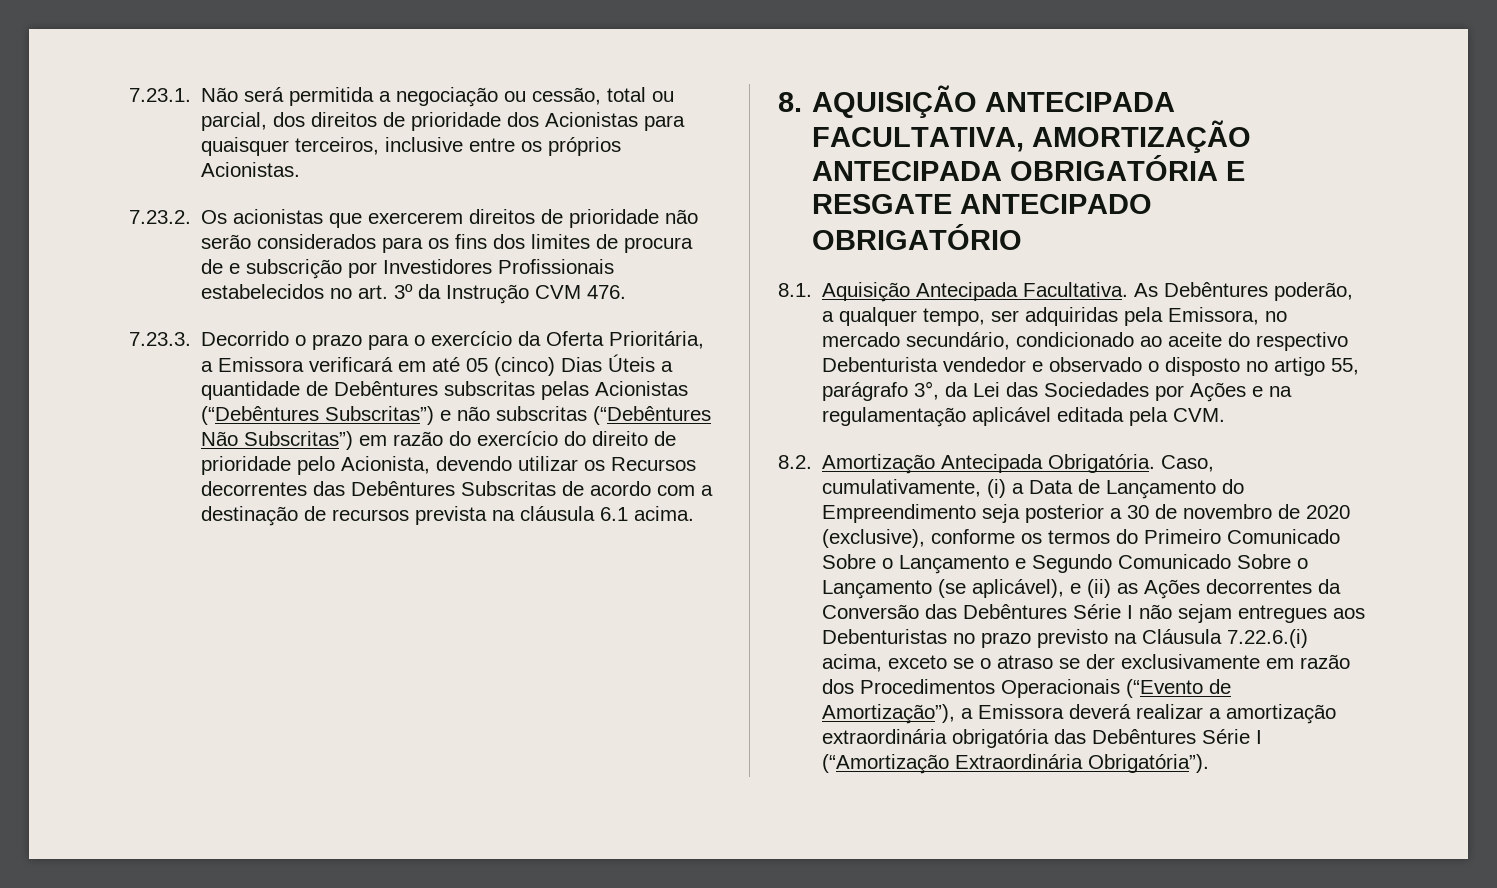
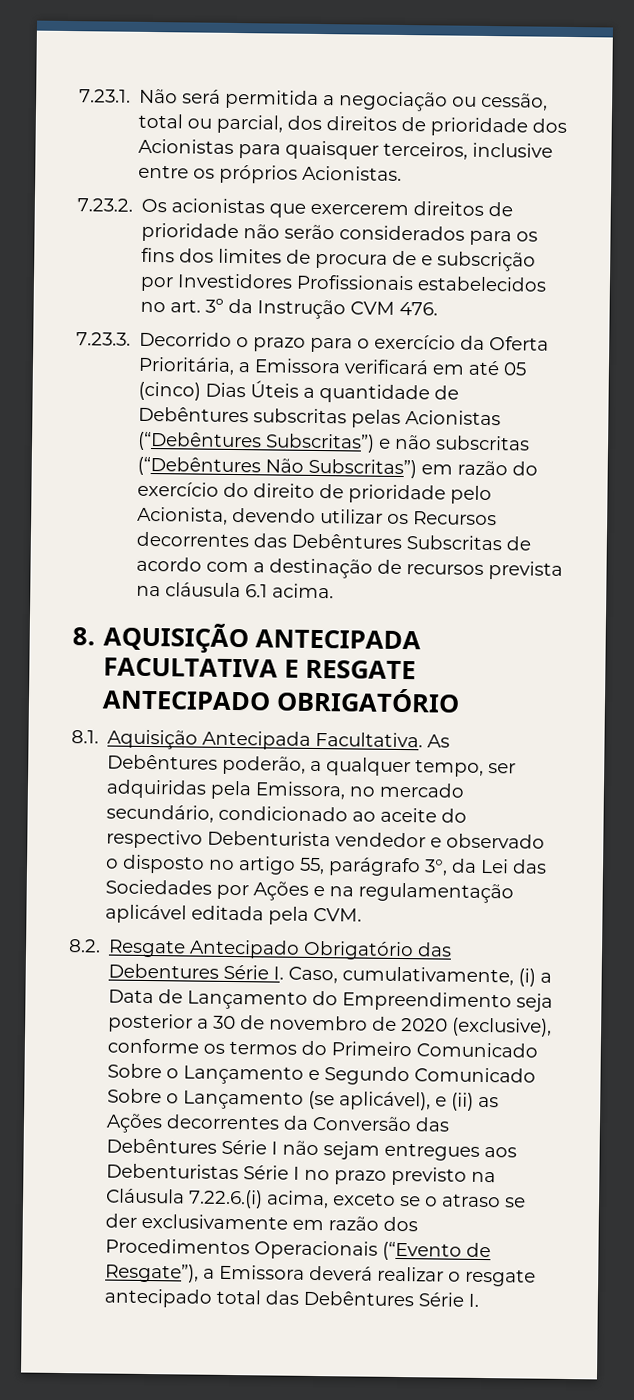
[812,120,1252,153] [812,155,1219,181] FACULTATIVA, AMORTIZAÇÃO ANTECIPADA OBRIGATÓRIA -> [103,657,279,678] FACULTATIVA
[822,454,1156,474] Amortização Antecipada Obrigatória. -> [108,939,453,961] [108,963,285,980] Resgate Antecipado Obrigatório das Debentures Série I.
(948, 636) none -> [243,1165,301,1180] Série I
[822,704,956,724] Amortização”), -> [105,1263,200,1283] Resgate”),
[1209,704,1337,724] [822,729,1263,748] [822,754,1210,774] a amortização extraordinária obrigatória das Debêntures Série I (“Amortização Extraordinária Obrigatória”). -> [448,1268,537,1287] [104,1288,480,1308] o resgate antecipado total das Debêntures Série I.

